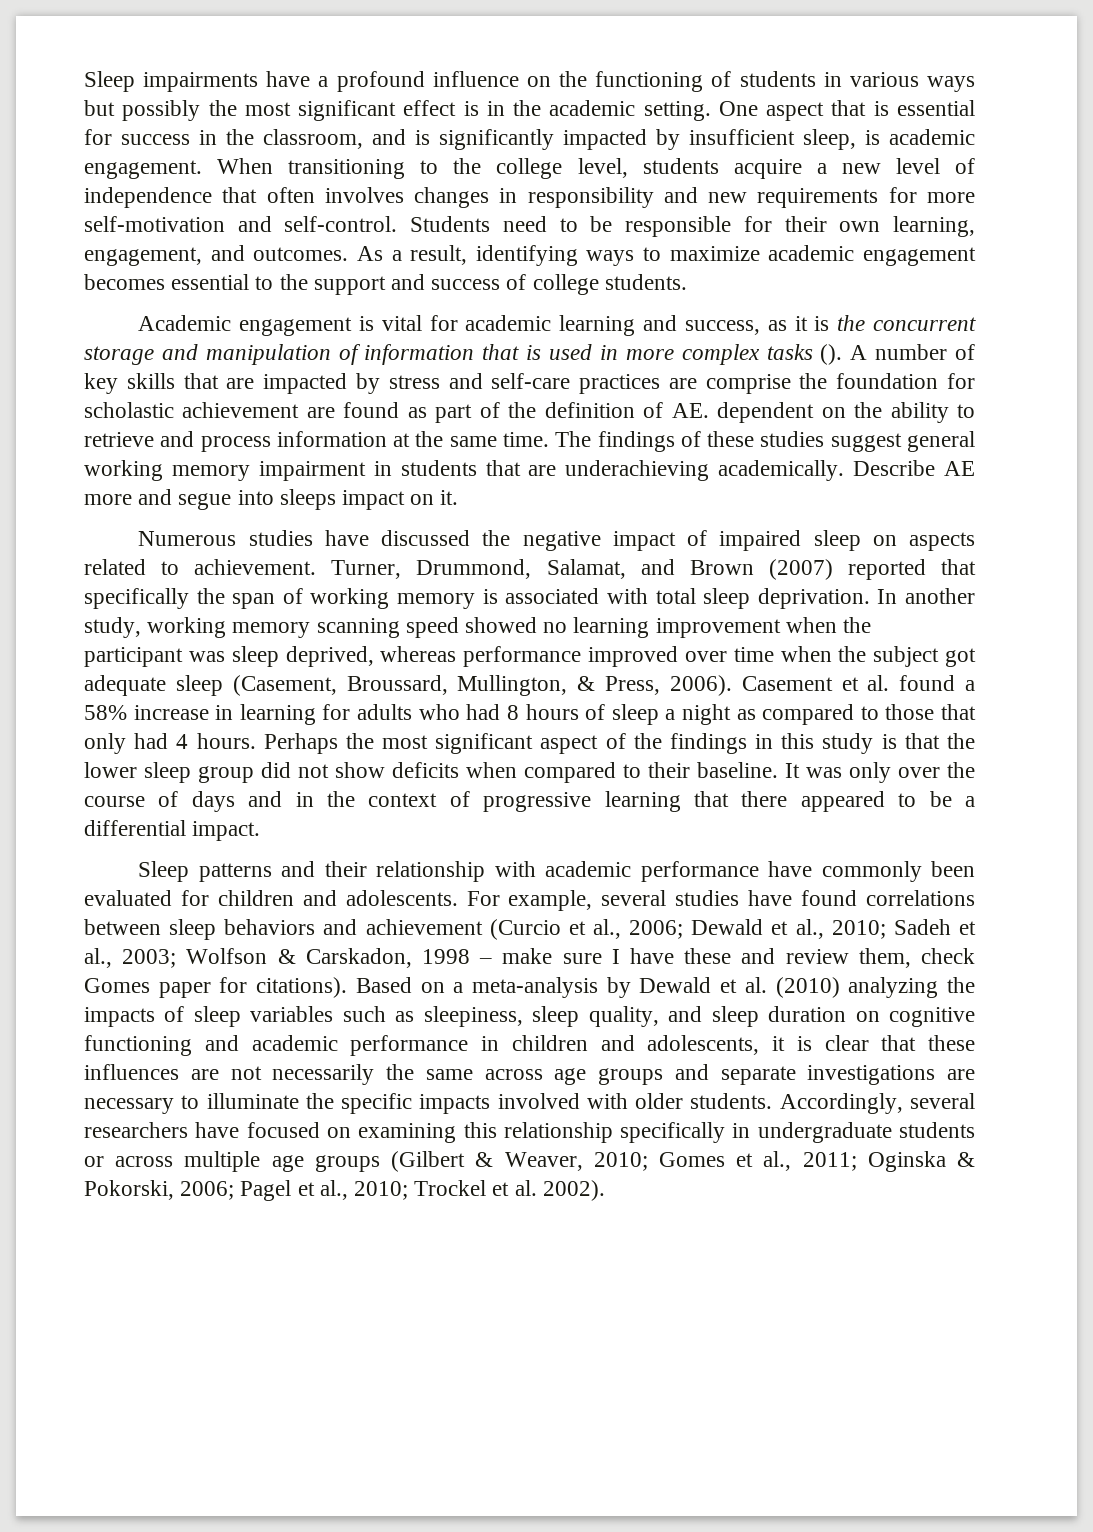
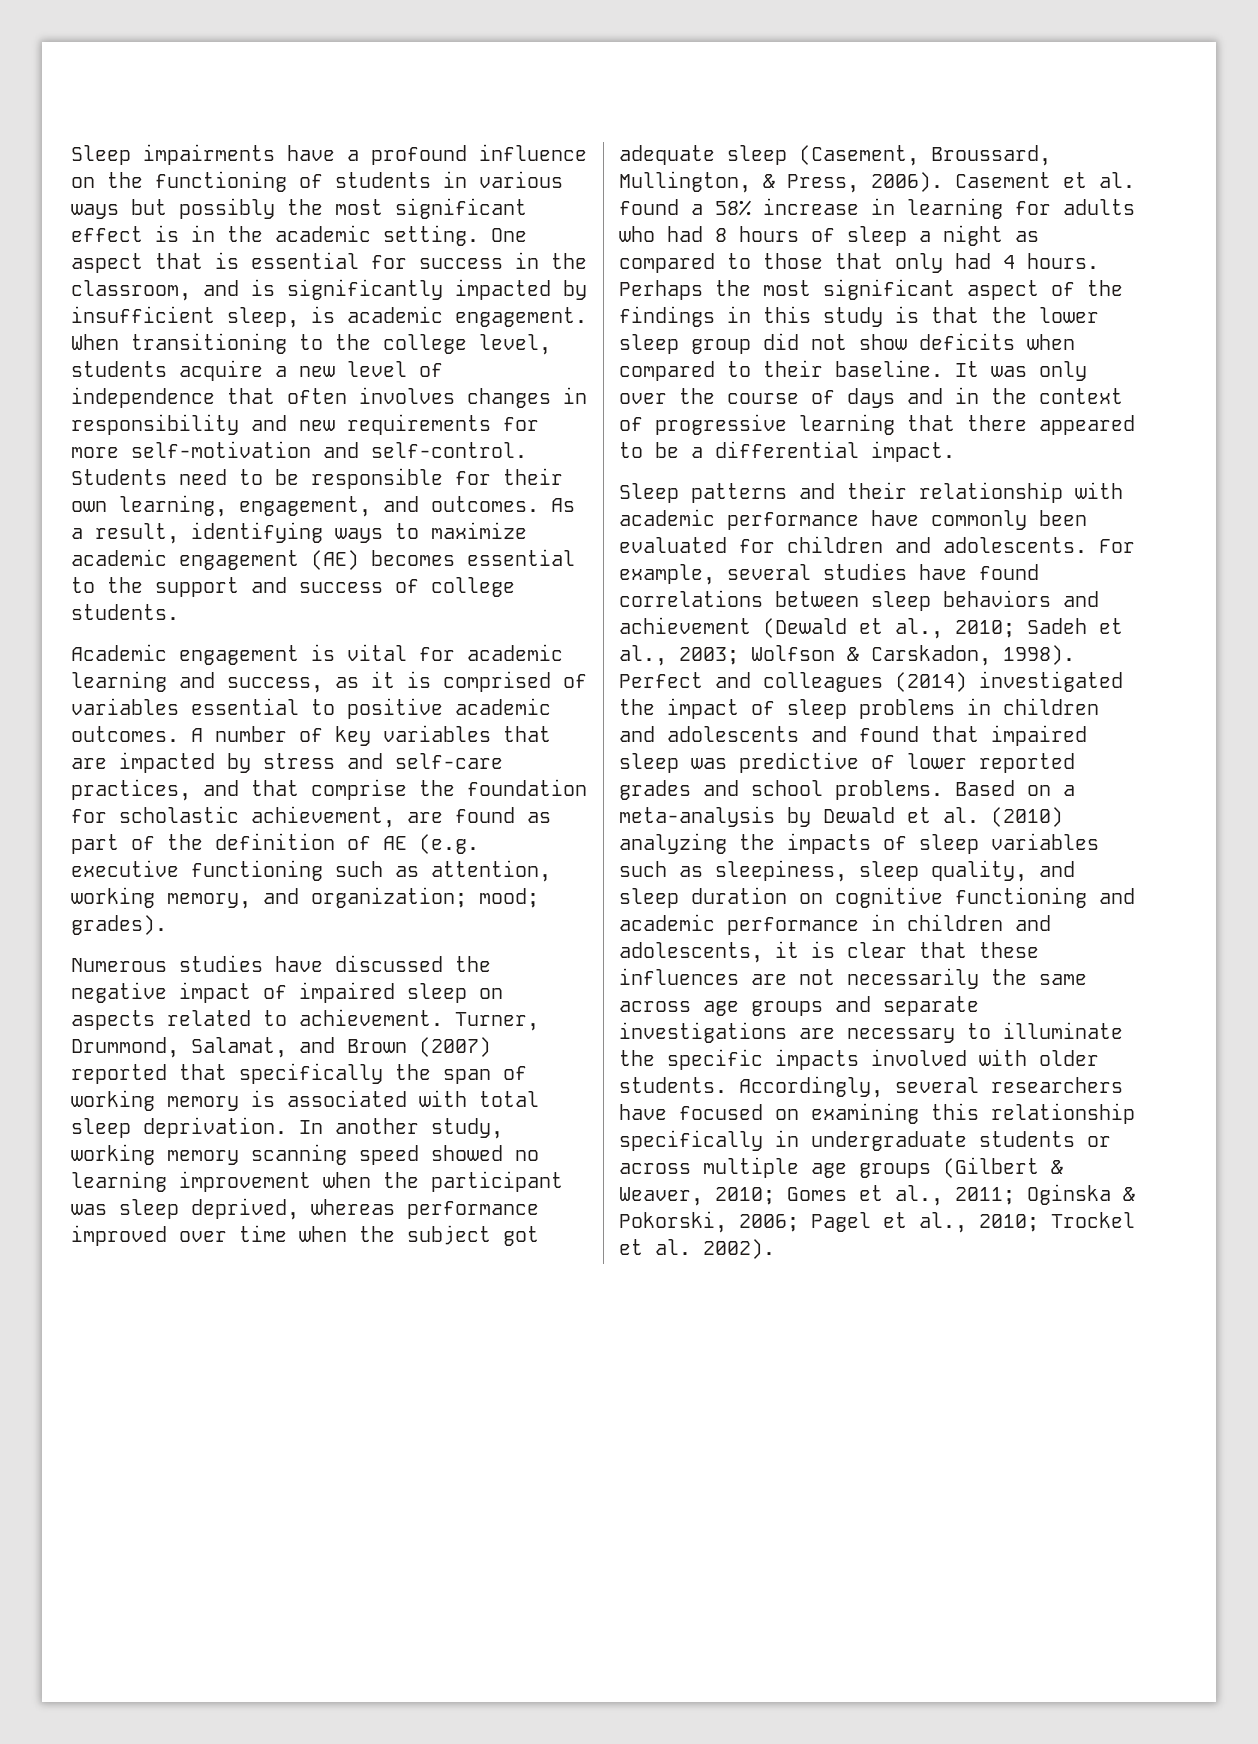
(976, 256) none -> [311,550,359,570] (AE)
[837,315,977,331] [84,344,843,365] the concurrent storage and manipulation of information that is used in more complex tasks (). -> [443,671,587,692] [71,698,551,719] [71,726,179,742] comprised of variables essential to positive academic outcomes.
[126,373,175,389] skills -> [383,725,491,742] variables
[579,374,697,394] practices are -> [71,779,299,801] practices, and that
[182,402,300,418] achievement -> [251,806,395,828] achievement,
[671,402,975,423] [84,431,976,452] [84,460,975,481] [84,489,459,510] AE. dependent on the ability to retrieve and process information at the same time. The findings of these studies suggest general working memory impairment in students that are underachieving academically. Describe AE more and segue into sleeps impact on it. -> [383,834,479,854] [71,860,551,882] [71,887,539,909] [71,915,167,935] AE (e.g. executive functioning such as attention, working memory, and organization; mood; grades).
[489,919,764,940] (Curcio et al., 2006; Dewald -> [763,618,847,638] (Dewald
[421,948,976,968] [84,977,348,998] 1998 – make sure I have these and review them, check Gomes paper for citations). -> [1003,645,1075,665] [619,671,1123,692] [619,698,1099,719] [619,725,1087,746] [619,752,1075,773] [619,780,943,800] 1998). Perfect and colleagues (2014) investigated the impact of sleep problems in children and adolescents and found that impaired sleep was predictive of lower reported grades and school problems.

